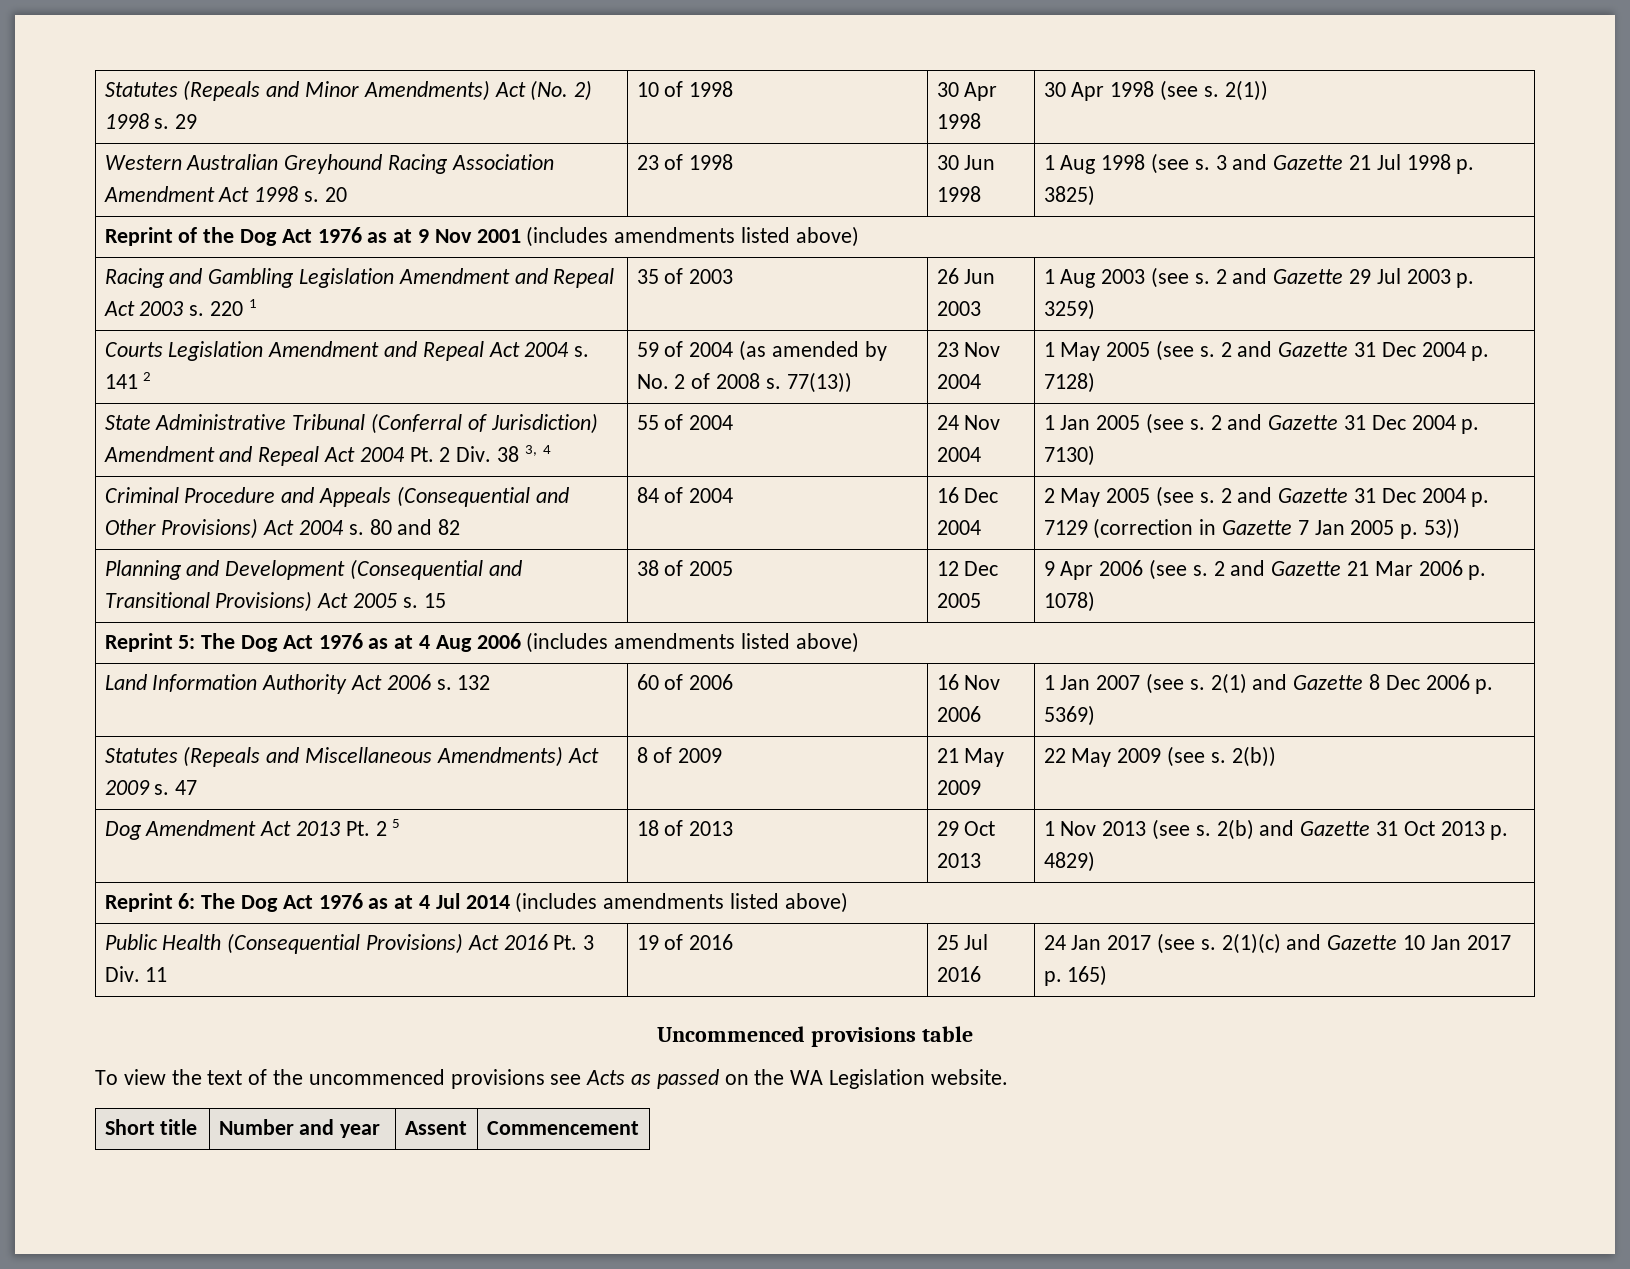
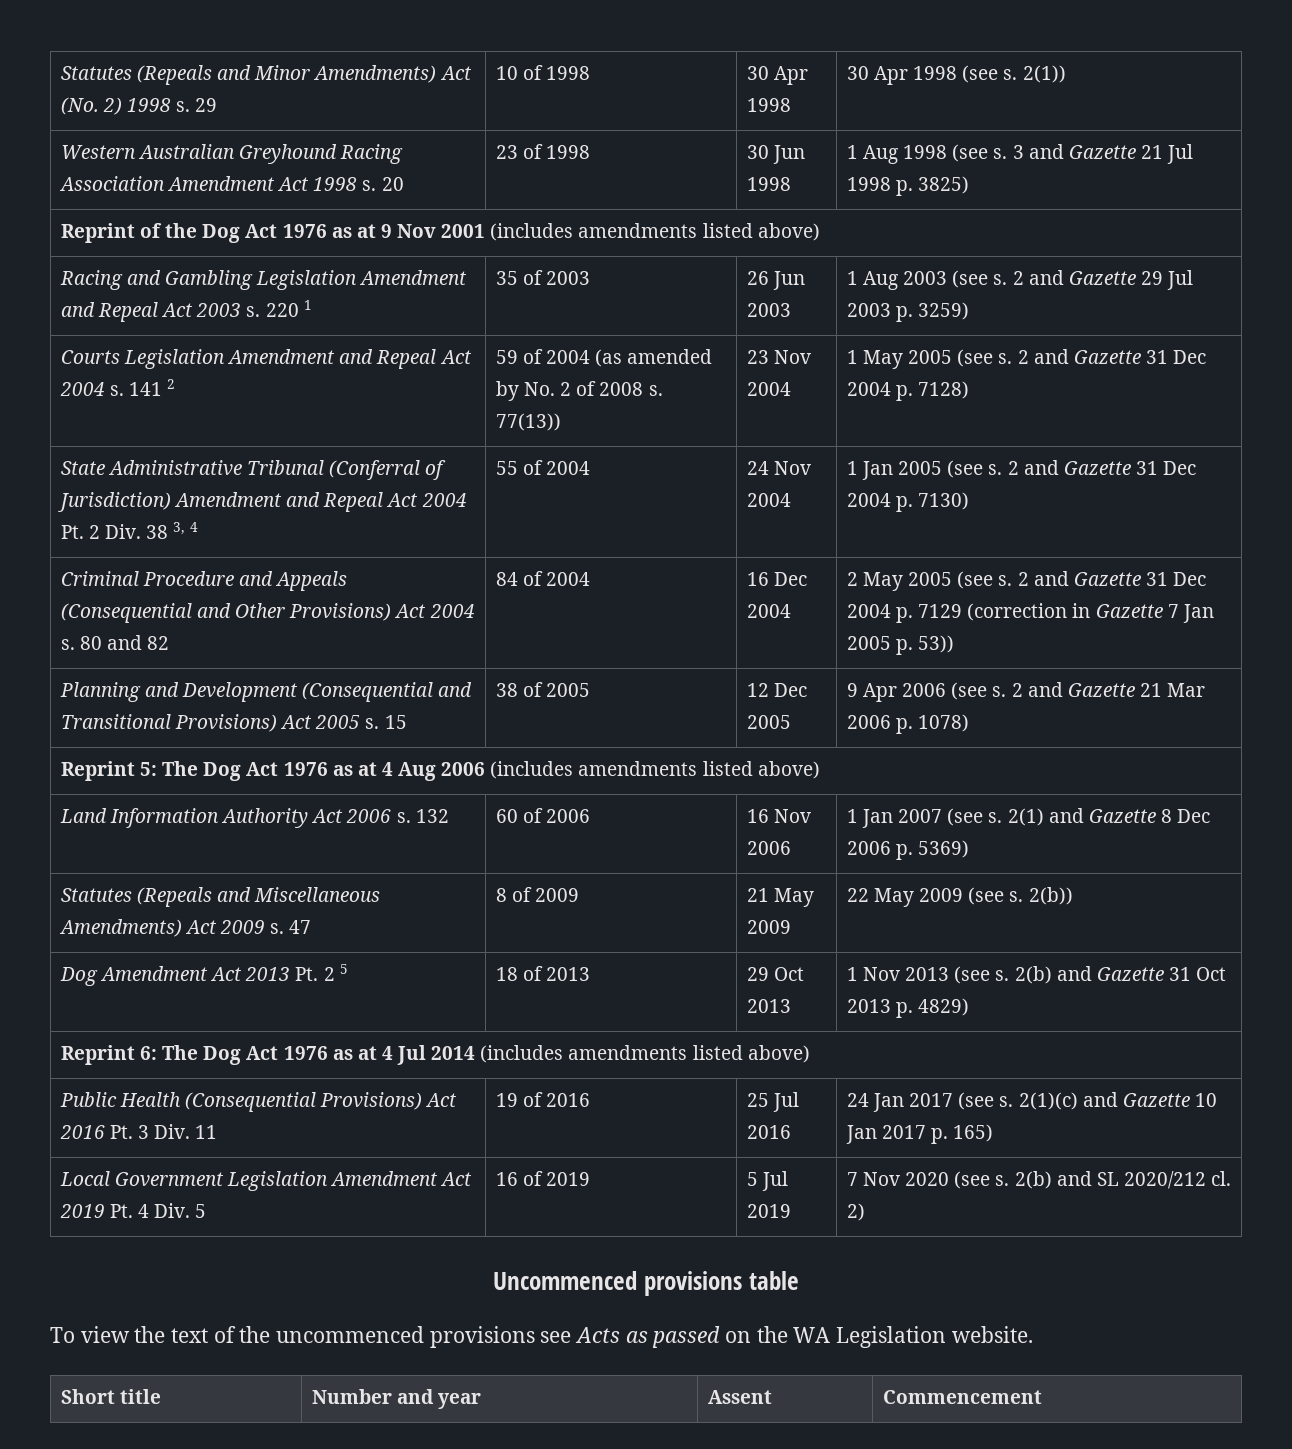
(1108, 975) none -> [59,1171,473,1191] [59,1203,207,1218] [495,1171,591,1186] [746,1171,788,1191] [746,1204,791,1218] [846,1171,1232,1189] [846,1203,865,1221] // Local Government Legislation Amendment Act 2019 Pt. 4 Div. 5 | 16 of 2019 | 5 Jul 2019 | 7 Nov 2020 (see s. 2(b) and SL 2020/212 cl. 2)

